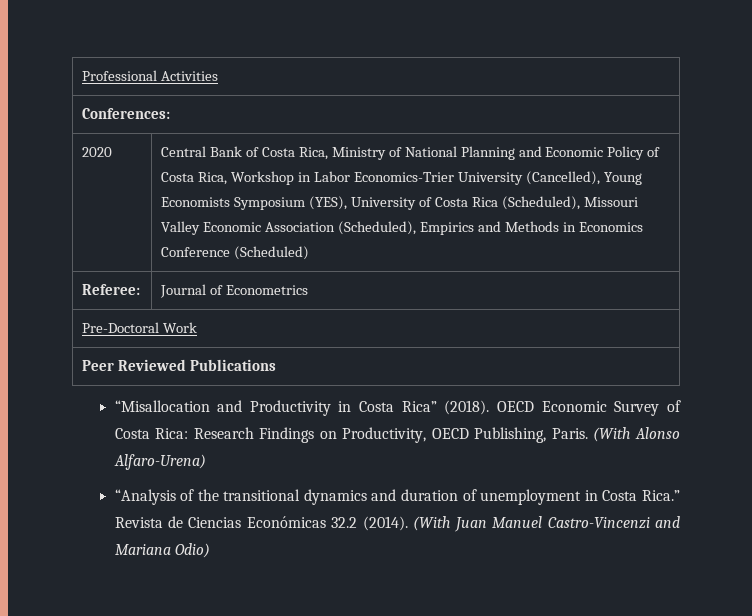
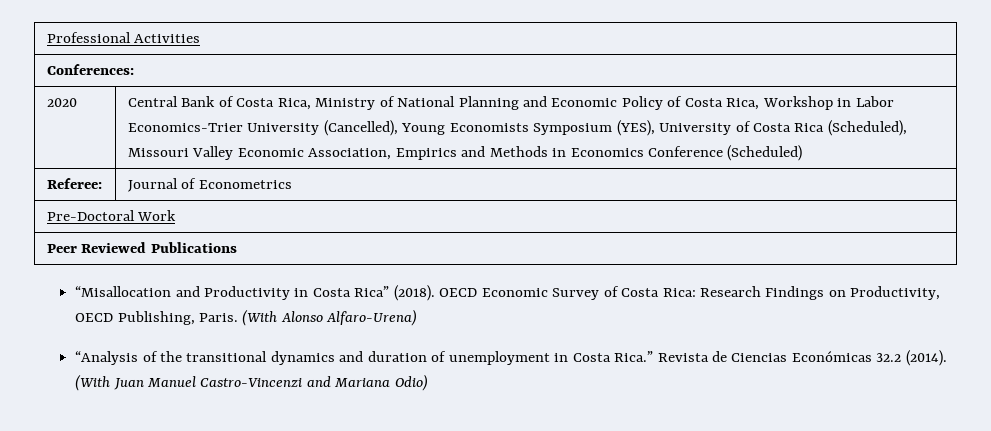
[265,221,417,235] Association (Scheduled), -> [308,148,392,160] Association,

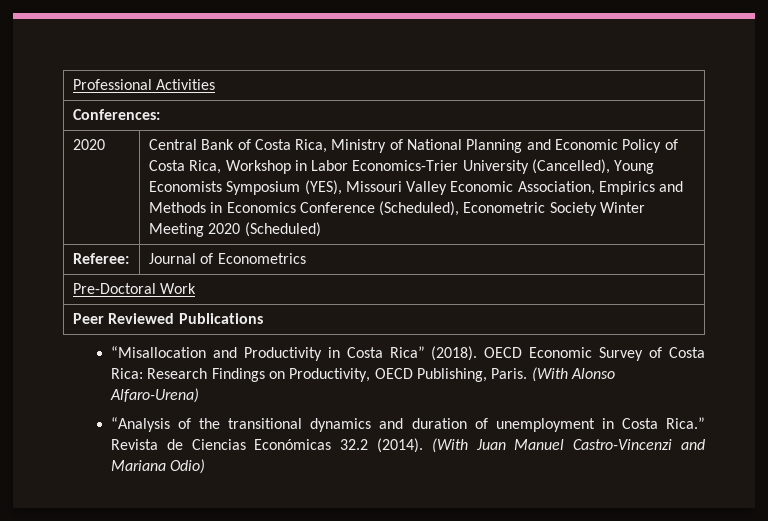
[659,120,907,136] University of Costa Rica (Scheduled), -> (342, 187) none
(723, 151) none -> [379,201,646,216] [148,223,241,237] (Scheduled), Econometric Society Winter Meeting 2020

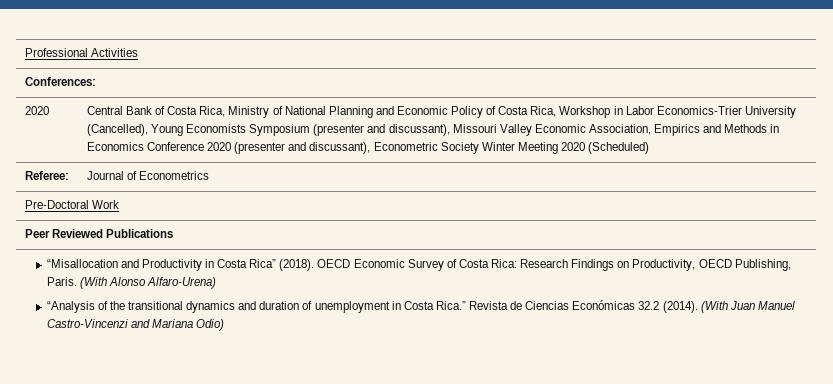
[304,180,342,195] (YES), -> [313,124,450,136] (presenter and discussant),
[379,201,460,216] (Scheduled), -> [207,142,371,154] 2020 (presenter and discussant),

